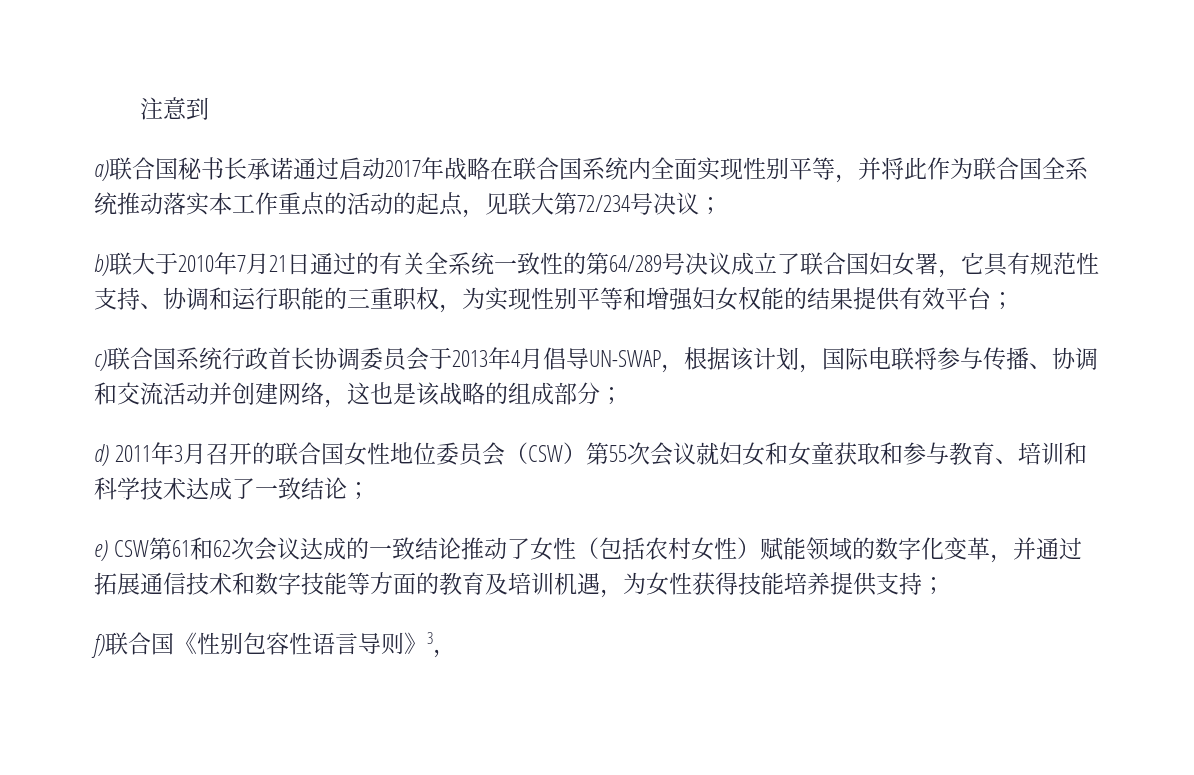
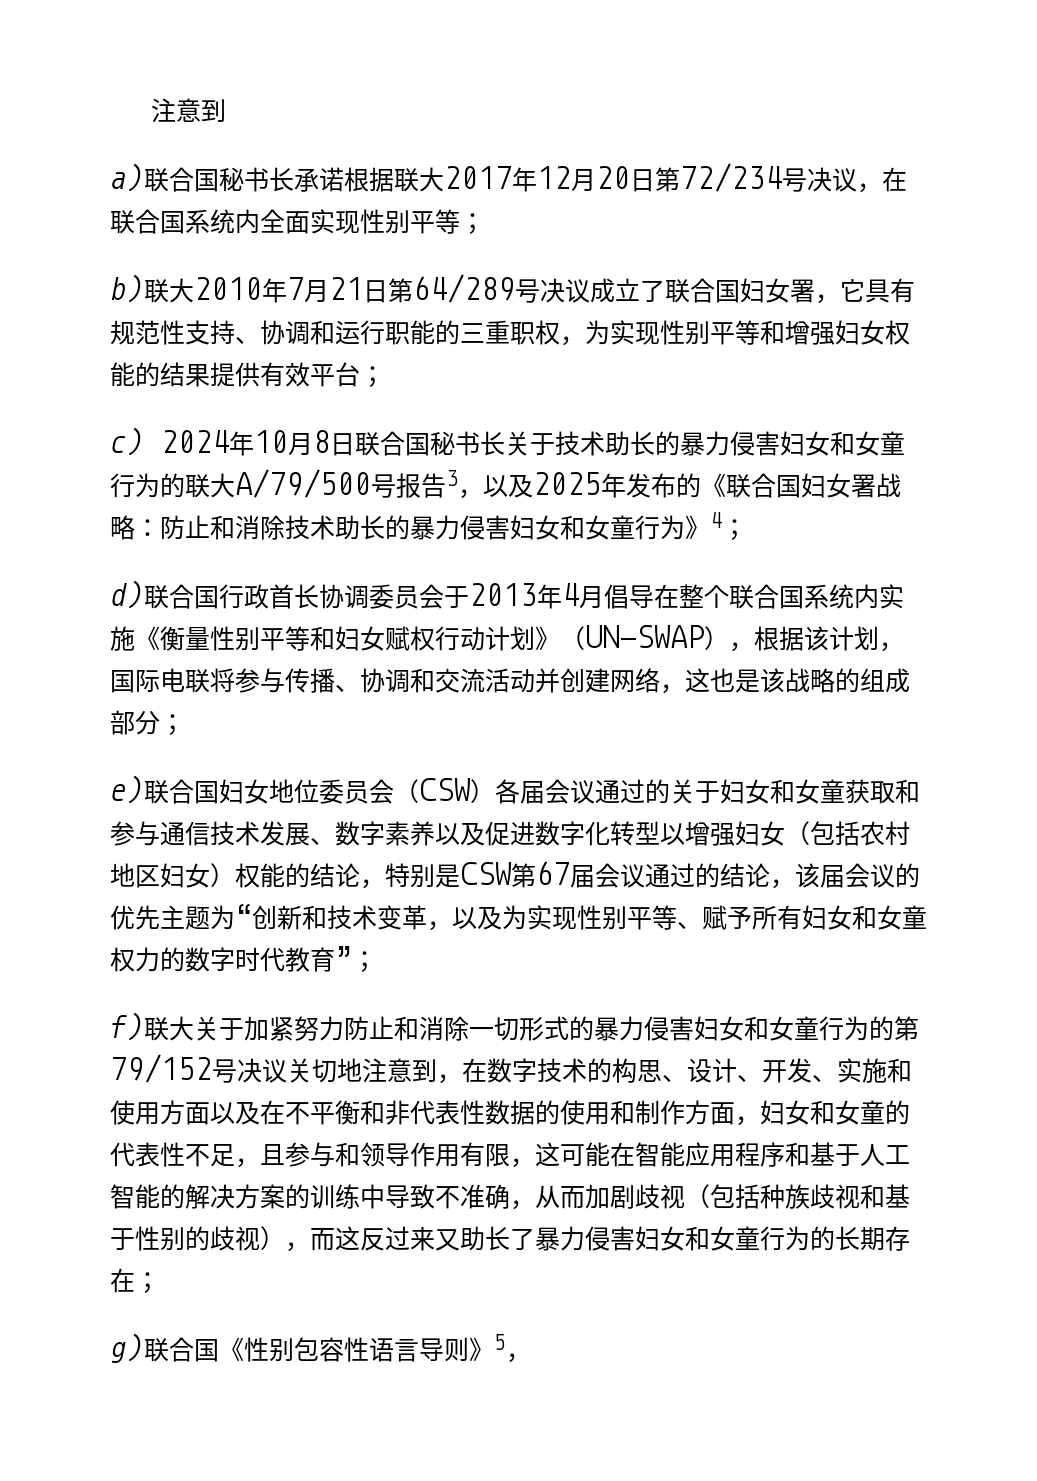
[293,157,490,180] 通过启动2017年战略 -> [344,163,882,193] 根据联大2017年12月20日第72/234号决议，
[835,157,1088,183] [94,192,699,218] ，并将此作为联合国全系统推动落实本工作重点的活动的起点，见联大第72/234号决议 -> (460, 221) none
[155,252,178,274] 于 -> (194, 290) none
[310,252,586,275] 通过的有关全系统一致性的 -> (388, 291) none
[107,347,222,370] 联合国系统 -> [161,430,905,456] [110,469,458,498] [458,472,901,499] [110,512,747,541] [110,580,219,609] 2024年10月8日联合国秘书长关于技术助长的暴力侵害妇女和女童行为的联大A/79/500号报告3，以及2025年发布的《联合国妇女署战略：防止和消除技术助长的暴力侵害妇女和女童行为》4； // d)联合国
[589,350,661,367] UN-SWAP -> [654,584,904,609] [110,625,729,651] 在整个联合国系统内实施《衡量性别平等和妇女赋权行动计划》（UN-SWAP）
[94,442,391,466] d) 2011年3月召开的联合国女性 -> [110,775,269,804] e)联合国妇女
[586,442,720,466] 第55次会议就 -> [495,779,720,804] 各届会议通过的关于
[949,442,1088,465] [94,477,370,500] [94,537,1083,563] [94,572,945,598] [91,634,105,658] 教育、培训和科学技术达成了一致结论； // e) CSW第61和62次会议达成的一致结论推动了女性（包括农村女性）赋能领域的数字化变革，并通过拓展通信技术和数字技能等方面的教育及培训机遇，为女性获得技能培养提供支持； // f) -> [160,821,910,846] [110,861,920,889] [110,904,927,931] [110,946,377,973] [110,1012,919,1041] [110,1054,912,1084] [110,1100,910,1126] [110,1142,910,1168] [110,1184,910,1210] [110,1226,910,1252] [110,1268,160,1294] [110,1333,144,1363] 通信技术发展、数字素养以及促进数字化转型以增强妇女（包括农村地区妇女）权能的结论，特别是CSW第67届会议通过的结论，该届会议的优先主题为“创新和技术变革，以及为实现性别平等、赋予所有妇女和女童权力的数字时代教育”； // f)联大关于加紧努力防止和消除一切形式的暴力侵害妇女和女童行为的第79/152号决议关切地注意到，在数字技术的构思、设计、开发、实施和使用方面以及在不平衡和非代表性数据的使用和制作方面，妇女和女童的代表性不足，且参与和领导作用有限，这可能在智能应用程序和基于人工智能的解决方案的训练中导致不准确，从而加剧歧视（包括种族歧视和基于性别的歧视），而这反过来又助长了暴力侵害妇女和女童行为的长期存在； // g)
[427,632,433,644] 3 -> [494,1334,506,1350] 5

